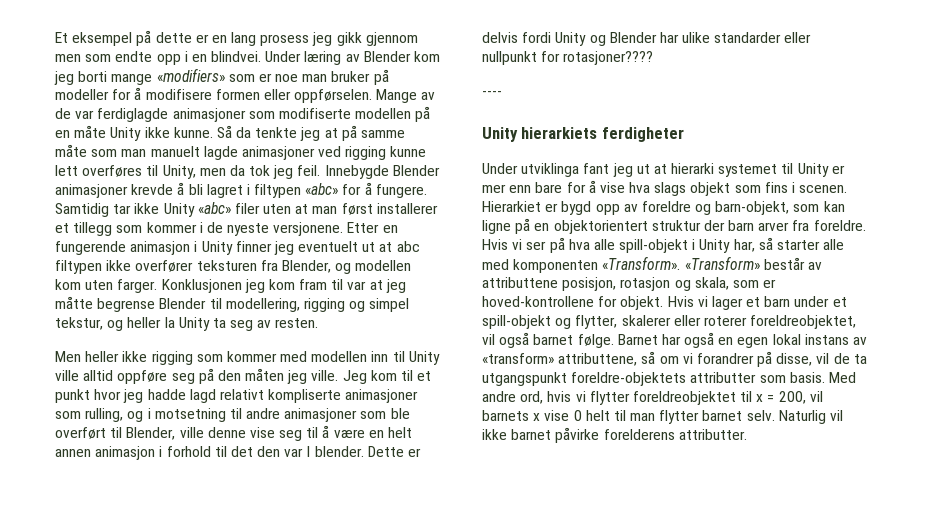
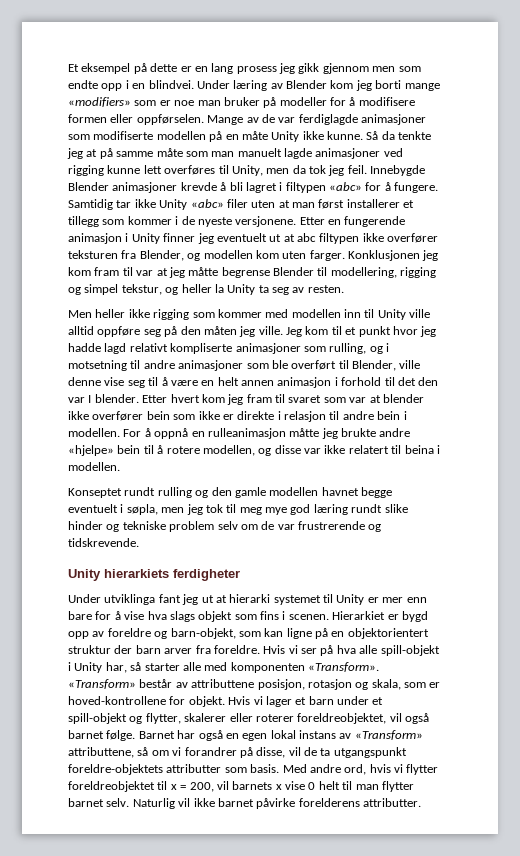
[367,446,422,457] [482,32,812,46] [482,51,654,65] [482,91,502,96] Dette er delvis fordi Unity og Blender har ulike standarder eller nullpunkt for rotasjoner???? // ---- -> [142,394,424,405] [68,411,407,422] [68,428,411,439] [68,445,440,456] [68,462,120,471] [68,487,392,498] [68,504,408,515] [68,521,382,532] [68,538,139,547] Etter hvert kom jeg fram til svaret som var at blender ikke overfører bein som ikke er direkte i relasjon til andre bein i modellen. For å oppnå en rulleanimasjon måtte jeg brukte andre «hjelpe» bein til å rotere modellen, og disse var ikke relatert til beina i modellen. // Konseptet rundt rulling og den gamle modellen havnet begge eventuelt i søpla, men jeg tok til meg mye god læring rundt slike hinder og tekniske problem selv om de var frustrerende og tidskrevende.
[482,353,554,364] «transform» -> [354,730,423,740] «Transform»

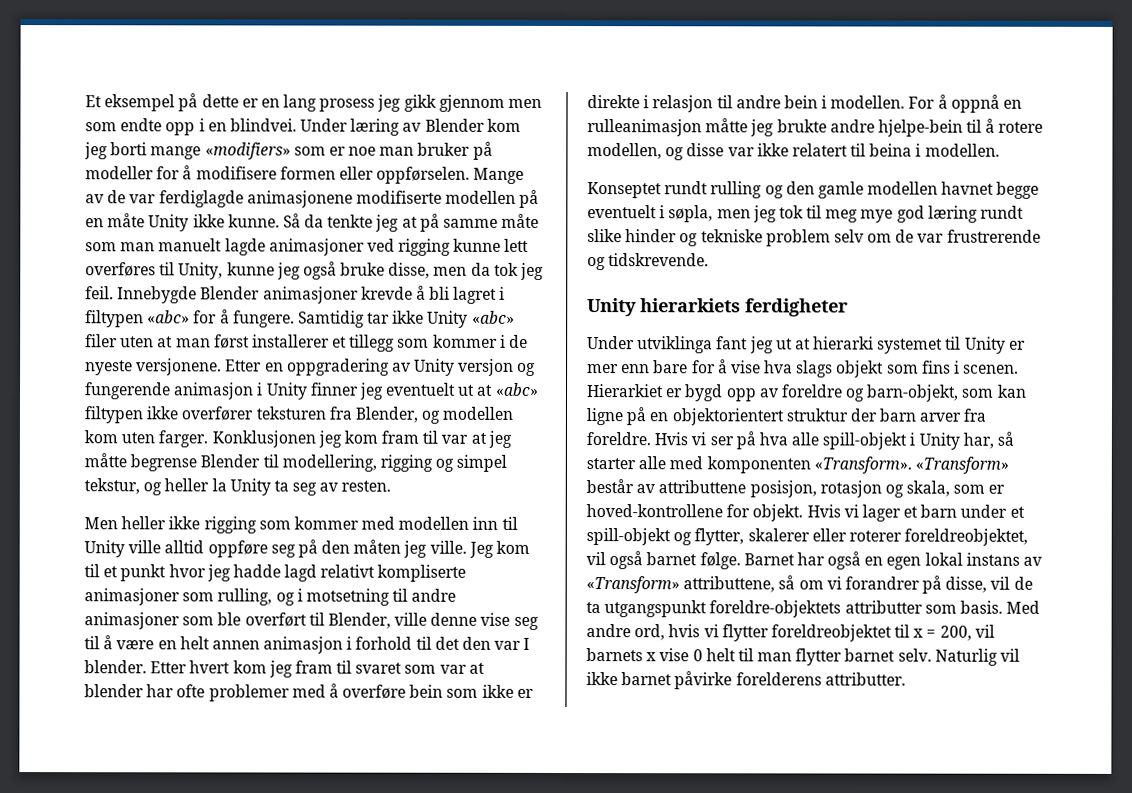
[361,114,426,125] [68,134,90,140] animasjoner som -> [246,190,353,208] animasjonene
(263, 170) none -> [226,261,431,280] kunne jeg også bruke disse,
(341, 222) none -> [286,358,537,376] oppgradering av Unity versjon og
[297,233,316,242] abc -> [495,382,539,396] «abc»
[68,411,144,421] ikke overfører -> [146,683,407,702] har ofte problemer med å overføre
[68,445,141,456] «hjelpe» bein -> [877,119,963,137] hjelpe-bein

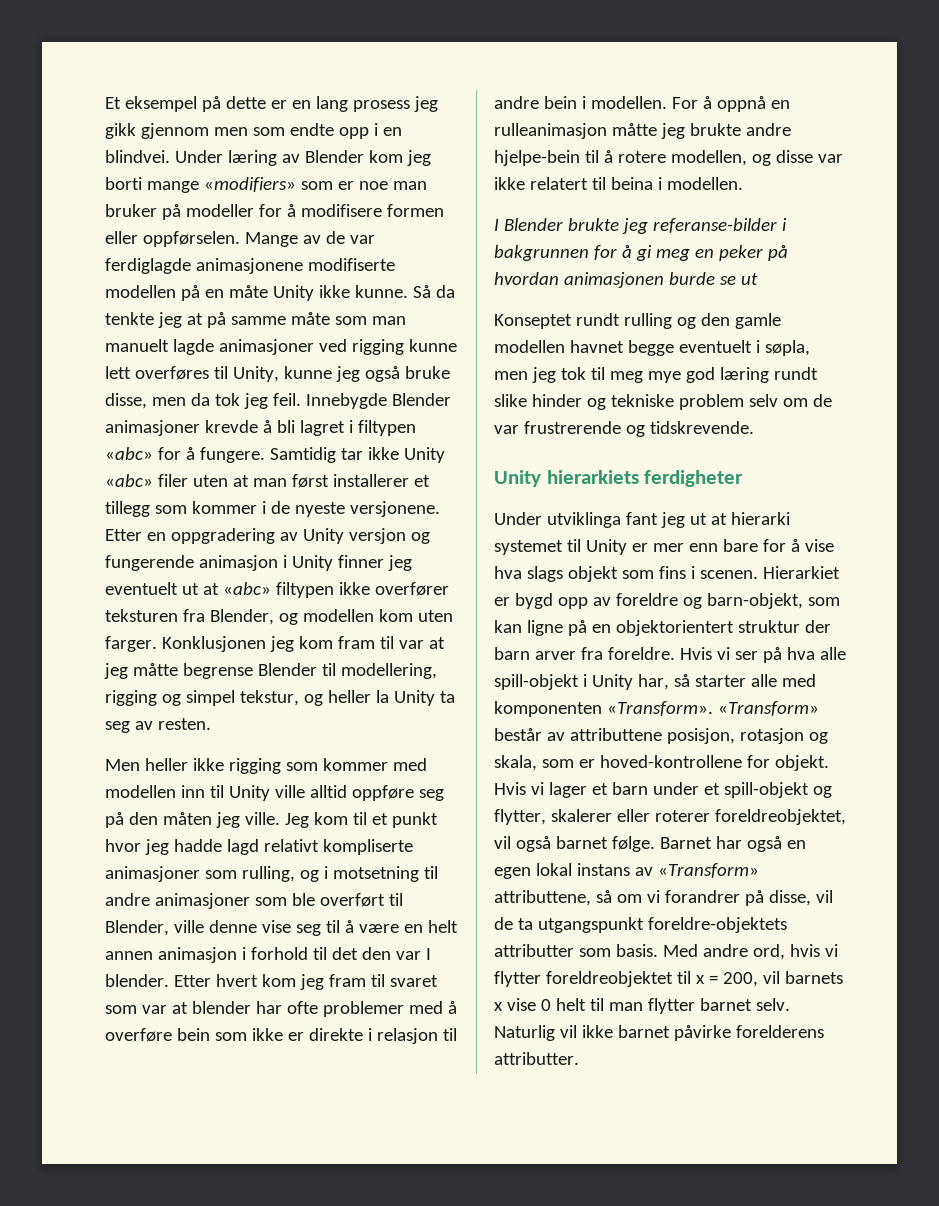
(1000, 150) none -> [494,218,787,234] [494,245,788,261] [494,272,758,288] // I Blender brukte jeg referanse-bilder i bakgrunnen for å gi meg en peker på hvordan animasjonen burde se ut

